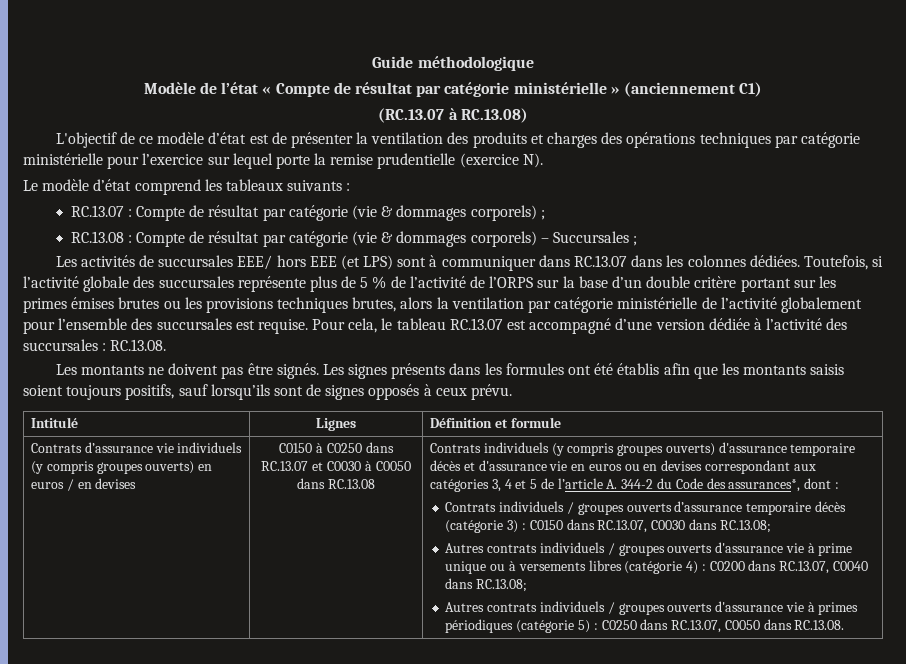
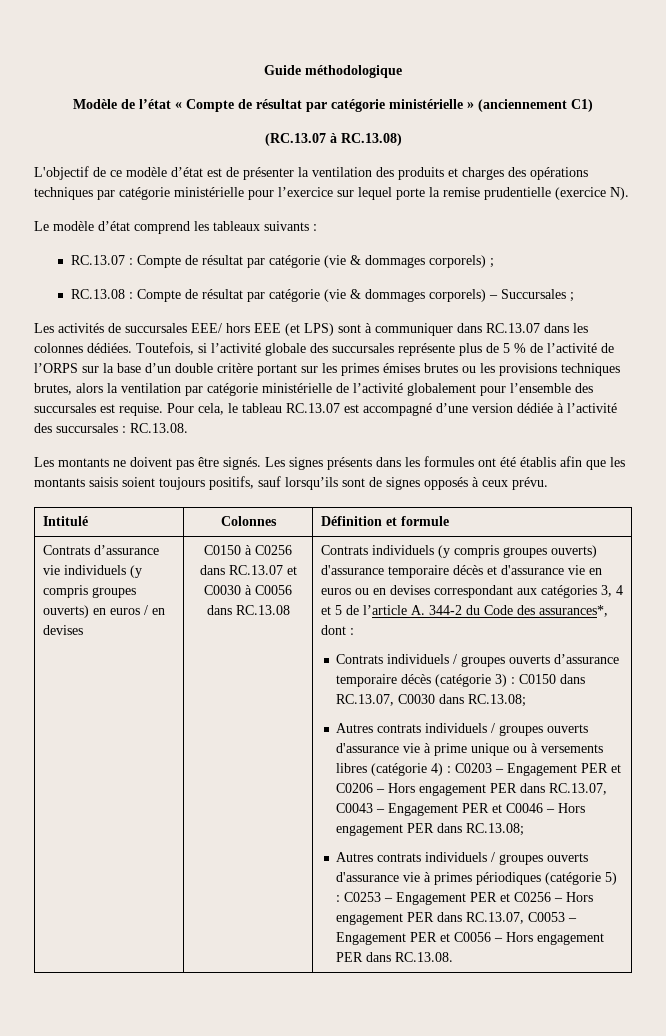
[316,418,356,431] Lignes -> [220,516,277,526] Colonnes
[326,443,362,453] C0250 -> [255,545,292,555] C0256
[375,461,411,471] C0050 -> [255,585,292,595] C0056
[709,560,868,574] C0200 dans RC.13.07, C0040 -> [455,763,622,776] [336,783,608,796] [336,803,586,816] [336,823,435,836] C0203 – Engagement PER et C0206 – Hors engagement PER dans RC.13.07, C0043 – Engagement PER et C0046 – Hors engagement PER
[601,619,760,633] C0250 dans RC.13.07, C0050 -> [344,892,594,905] [336,912,578,925] [336,932,605,945] [336,952,364,962] C0253 – Engagement PER et C0256 – Hors engagement PER dans RC.13.07, C0053 – Engagement PER et C0056 – Hors engagement PER

